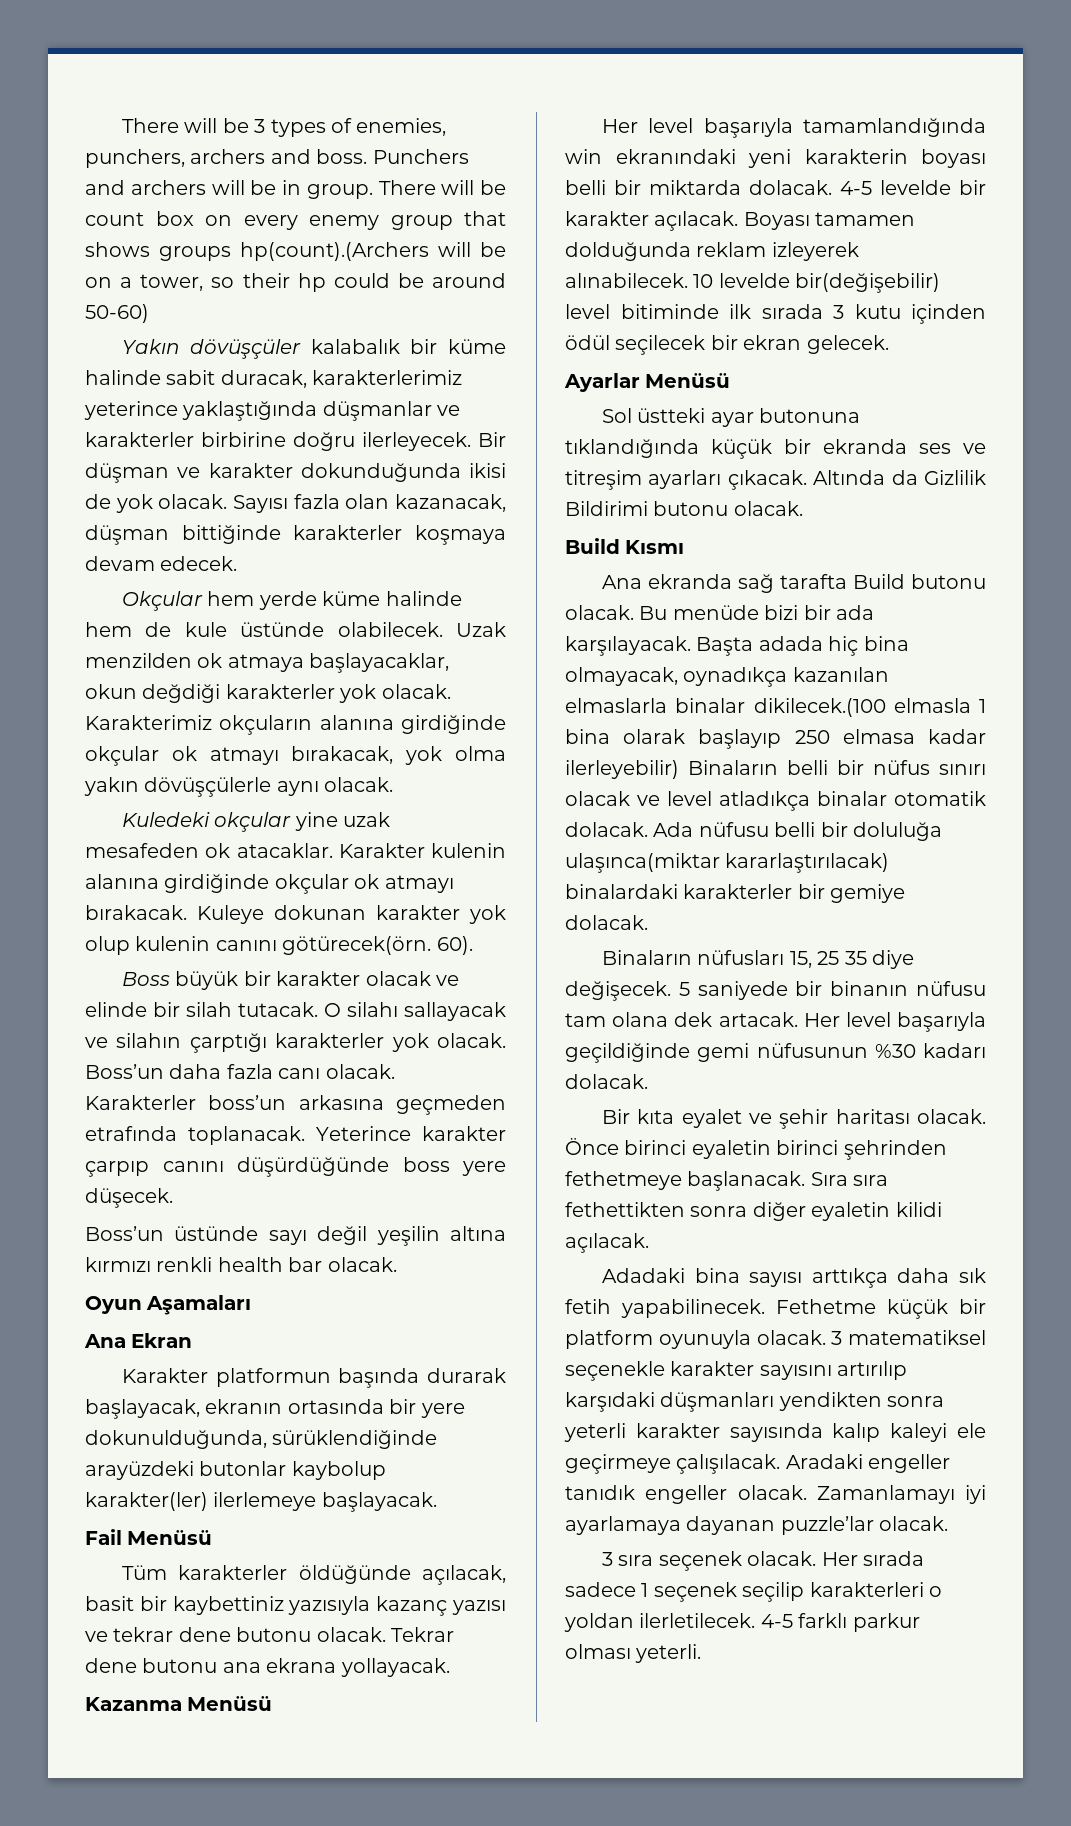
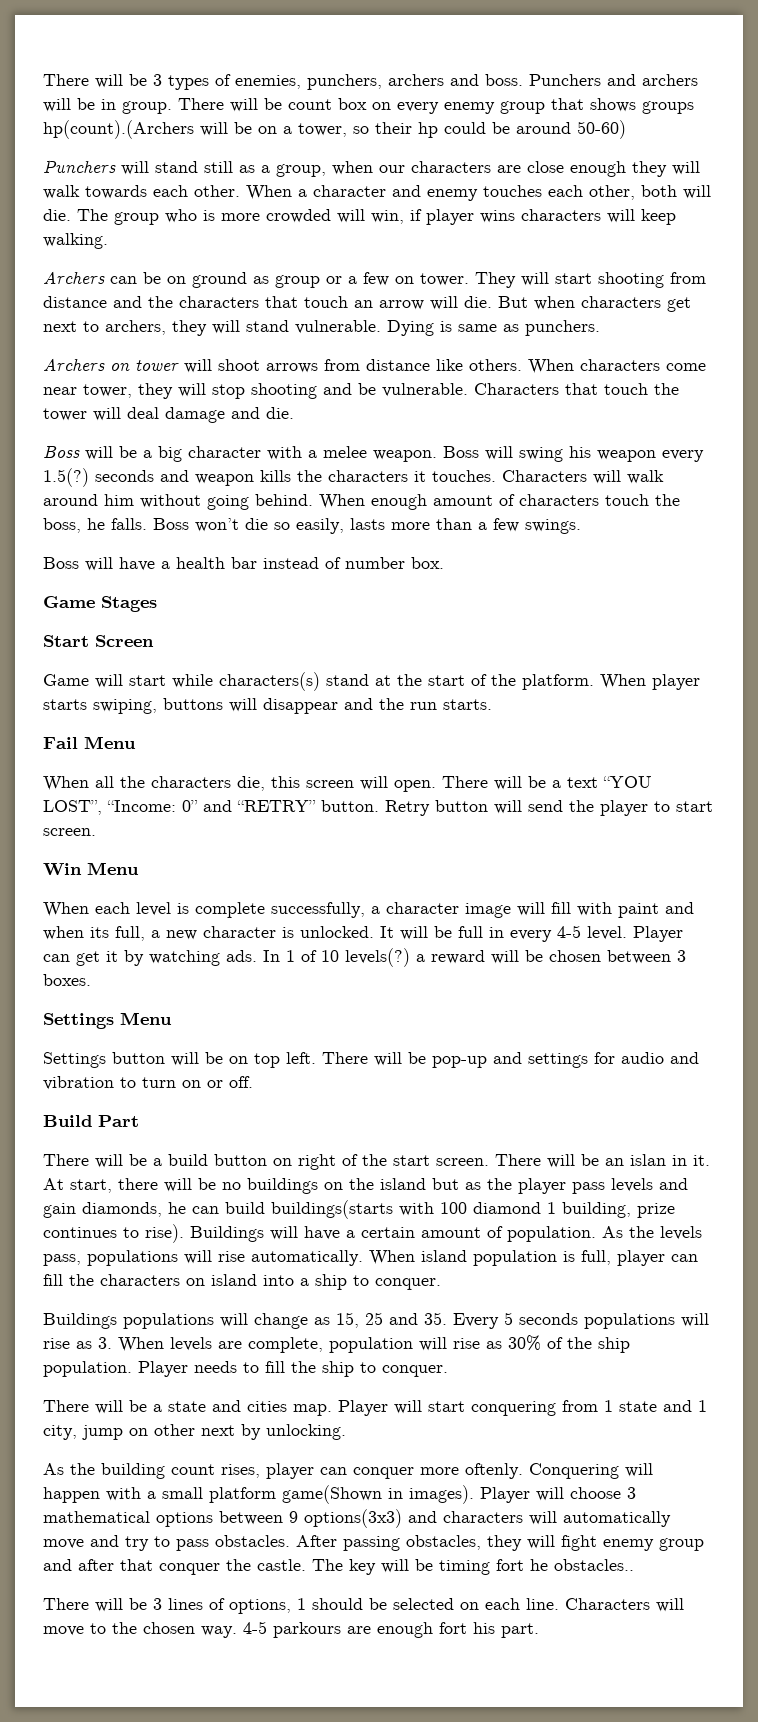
[121,339,506,359] [85,370,463,388] [84,401,461,421] [85,432,506,451] [85,463,506,483] [85,494,506,513] [85,525,506,545] [85,556,238,571] [121,591,462,611] [85,622,506,637] [85,653,450,673] [85,684,451,703] [85,715,506,735] [85,746,506,766] [84,777,394,797] [121,812,391,832] [85,843,506,858] [85,874,454,894] [85,905,506,924] [85,936,473,955] [121,971,459,990] [85,1002,506,1021] [85,1033,506,1053] [85,1064,395,1079] [85,1095,506,1115] [85,1126,506,1145] [85,1157,506,1177] [85,1188,173,1208] [85,1226,506,1246] [85,1257,397,1272] [85,1295,252,1315] [84,1333,193,1348] [121,1368,506,1388] [85,1399,465,1419] [85,1430,438,1449] [85,1461,386,1480] [85,1492,437,1512] [85,1529,213,1545] [121,1565,506,1585] [85,1596,506,1616] [85,1627,454,1642] [85,1658,450,1677] [85,1696,273,1711] [601,118,986,138] [565,149,986,168] [565,180,986,195] [565,211,916,231] [565,242,859,261] [565,273,941,293] [565,304,986,324] [565,335,889,355] [564,373,731,392] [601,408,861,427] [565,439,986,459] [565,470,986,490] [565,501,803,516] [565,538,685,554] [601,574,986,593] [565,605,874,620] [565,636,909,656] [565,667,889,687] [565,698,986,717] [565,729,986,749] [565,760,986,779] [565,791,986,811] [565,822,942,841] [565,853,890,873] [565,884,906,903] [565,915,648,930] [601,950,914,969] [565,981,986,1001] [565,1012,986,1032] [565,1043,986,1063] [565,1074,648,1089] [601,1109,986,1129] [565,1138,947,1160] [565,1171,889,1191] [565,1202,942,1221] [565,1233,649,1253] [601,1268,986,1288] [565,1299,986,1319] [565,1330,986,1349] [565,1361,908,1381] [565,1392,945,1412] [564,1423,986,1442] [565,1454,951,1474] [565,1485,986,1504] [565,1516,949,1535] [601,1551,924,1571] [565,1582,942,1602] [564,1613,920,1632] [565,1644,702,1663] Yakın dövüşçüler kalabalık bir küme halinde sabit duracak, karakterlerimiz yeterince yaklaştığında düşmanlar ve karakterler birbirine doğru ilerleyecek. Bir düşman ve karakter dokunduğunda ikisi de yok olacak. Sayısı fazla olan kazanacak, düşman bittiğinde karakterler koşmaya devam edecek. // Okçular hem yerde küme halinde hem de kule üstünde olabilecek. Uzak menzilden ok atmaya başlayacaklar, okun değdiği karakterler yok olacak. Karakterimiz okçuların alanına girdiğinde okçular ok atmayı bırakacak, yok olma yakın dövüşçülerle aynı olacak. // Kuledeki okçular yine uzak mesafeden ok atacaklar. Karakter kulenin alanına girdiğinde okçular ok atmayı bırakacak. Kuleye dokunan karakter yok olup kulenin canını götürecek(örn. 60). // Boss büyük bir karakter olacak ve elinde bir silah tutacak. O silahı sallayacak ve silahın çarptığı karakterler yok olacak. Boss’un daha fazla canı olacak. Karakterler boss’un arkasına geçmeden etrafında toplanacak. Yeterince karakter çarpıp canını düşürdüğünde boss yere düşecek. // Boss’un üstünde sayı değil yeşilin altına kırmızı renkli health bar olacak. // Oyun Aşamaları // Ana Ekran // Karakter platformun başında durarak başlayacak, ekranın ortasında bir yere dokunulduğunda, sürüklendiğinde arayüzdeki butonlar kaybolup karakter(ler) ilerlemeye başlayacak. // Fail Menüsü // Tüm karakterler öldüğünde açılacak, basit bir kaybettiniz yazısıyla kazanç yazısı ve tekrar dene butonu olacak. Tekrar dene butonu ana ekrana yollayacak. // Kazanma Menüsü // Her level başarıyla tamamlandığında win ekranındaki yeni karakterin boyası belli bir miktarda dolacak. 4-5 levelde bir karakter açılacak. Boyası tamamen dolduğunda reklam izleyerek alınabilecek. 10 levelde bir(değişebilir) level bitiminde ilk sırada 3 kutu içinden ödül seçilecek bir ekran gelecek. // Ayarlar Menüsü // Sol üstteki ayar butonuna tıklandığında küçük bir ekranda ses ve titreşim ayarları çıkacak. Altında da Gizlilik Bildirimi butonu olacak. // Build Kısmı // Ana ekranda sağ tarafta Build butonu olacak. Bu menüde bizi bir ada karşılayacak. Başta adada hiç bina olmayacak, oynadıkça kazanılan elmaslarla binalar dikilecek.(100 elmasla 1 bina olarak başlayıp 250 elmasa kadar ilerleyebilir) Binaların belli bir nüfus sınırı olacak ve level atladıkça binalar otomatik dolacak. Ada nüfusu belli bir doluluğa ulaşınca(miktar kararlaştırılacak) binalardaki karakterler bir gemiye dolacak. // Binaların nüfusları 15, 25 35 diye değişecek. 5 saniyede bir binanın nüfusu tam olana dek artacak. Her level başarıyla geçildiğinde gemi nüfusunun %30 kadarı dolacak. // Bir kıta eyalet ve şehir haritası olacak. Önce birinci eyaletin birinci şehrinden fethetmeye başlanacak. Sıra sıra fethettikten sonra diğer eyaletin kilidi açılacak. // Adadaki bina sayısı arttıkça daha sık fetih yapabilinecek. Fethetme küçük bir platform oyunuyla olacak. 3 matematiksel seçenekle karakter sayısını artırılıp karşıdaki düşmanları yendikten sonra yeterli karakter sayısında kalıp kaleyi ele geçirmeye çalışılacak. Aradaki engeller tanıdık engeller olacak. Zamanlamayı iyi ayarlamaya dayanan puzzle’lar olacak. // 3 sıra seçenek olacak. Her sırada sadece 1 seçenek seçilip karakterleri o yoldan ilerletilecek. 4-5 farklı parkur olması yeterli. -> [43,160,700,177] [43,185,711,201] [43,209,676,225] [43,233,108,249] [43,271,706,288] [43,296,691,312] [43,320,600,336] [43,358,706,374] [43,383,679,399] [43,407,294,423] [43,446,704,462] [43,468,664,487] [43,494,680,510] [43,518,581,534] [43,557,444,571] [43,596,157,612] [43,635,154,647] [43,672,700,691] [43,698,492,714] [43,736,136,749] [43,776,652,792] [43,800,713,816] [43,828,96,836] [43,862,139,876] [43,902,694,918] [43,925,683,942] [43,948,686,967] [43,974,91,986] [43,1012,172,1029] [43,1052,699,1068] [43,1076,253,1090] [43,1115,139,1127] [43,1154,710,1170] [43,1178,688,1194] [43,1200,675,1219] [43,1224,702,1243] [43,1250,698,1266] [43,1274,441,1290] [43,1312,709,1329] [43,1335,630,1353] [43,1361,448,1377] [43,1400,707,1416] [43,1424,346,1440] [43,1463,653,1479] [43,1485,636,1504] [43,1509,671,1528] [43,1535,704,1551] [43,1559,634,1575] [43,1598,684,1614] [43,1621,539,1638] Punchers will stand still as a group, when our characters are close enough they will walk towards each other. When a character and enemy touches each other, both will die. The group who is more crowded will win, if player wins characters will keep walking. // Archers can be on ground as group or a few on tower. They will start shooting from distance and the characters that touch an arrow will die. But when characters get next to archers, they will stand vulnerable. Dying is same as punchers. // Archers on tower will shoot arrows from distance like others. When characters come near tower, they will stop shooting and be vulnerable. Characters that touch the tower will deal damage and die. // Boss will be a big character with a melee weapon. Boss will swing his weapon every 1.5(?) seconds and weapon kills the characters it touches. Characters will walk around him without going behind. When enough amount of characters touch the boss, he falls. Boss won’t die so easily, lasts more than a few swings. // Boss will have a health bar instead of number box. // Game Stages // Start Screen // Game will start while characters(s) stand at the start of the platform. When player starts swiping, buttons will disappear and the run starts. // Fail Menu // When all the characters die, this screen will open. There will be a text “YOU LOST”, “Income: 0” and “RETRY” button. Retry button will send the player to start screen. // Win Menu // When each level is complete successfully, a character image will fill with paint and when its full, a new character is unlocked. It will be full in every 4-5 level. Player can get it by watching ads. In 1 of 10 levels(?) a reward will be chosen between 3 boxes. // Settings Menu // Settings button will be on top left. There will be pop-up and settings for audio and vibration to turn on or off. // Build Part // There will be a build button on right of the start screen. There will be an islan in it. At start, there will be no buildings on the island but as the player pass levels and gain diamonds, he can build buildings(starts with 100 diamond 1 building, prize continues to rise). Buildings will have a certain amount of population. As the levels pass, populations will rise automatically. When island population is full, player can fill the characters on island into a ship to conquer. // Buildings populations will change as 15, 25 and 35. Every 5 seconds populations will rise as 3. When levels are complete, population will rise as 30% of the ship population. Player needs to fill the ship to conquer. // There will be a state and cities map. Player will start conquering from 1 state and 1 city, jump on other next by unlocking. // As the building count rises, player can conquer more oftenly. Conquering will happen with a small platform game(Shown in images). Player will choose 3 mathematical options between 9 options(3x3) and characters will automatically move and try to pass obstacles. After passing obstacles, they will fight enemy group and after that conquer the castle. The key will be timing fort he obstacles.. // There will be 3 lines of options, 1 should be selected on each line. Characters will move to the chosen way. 4-5 parkours are enough fort his part.

